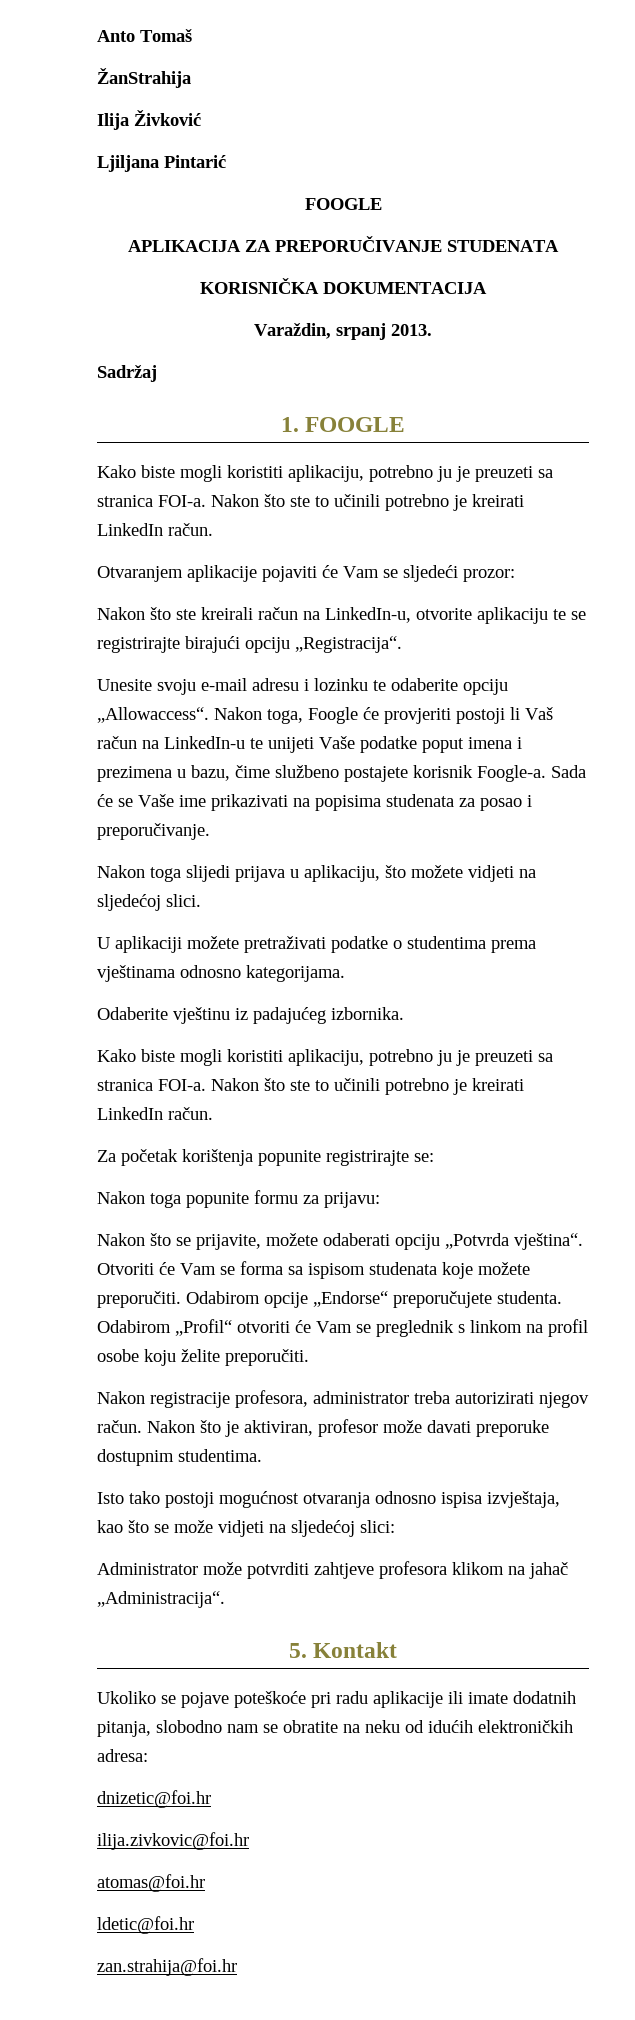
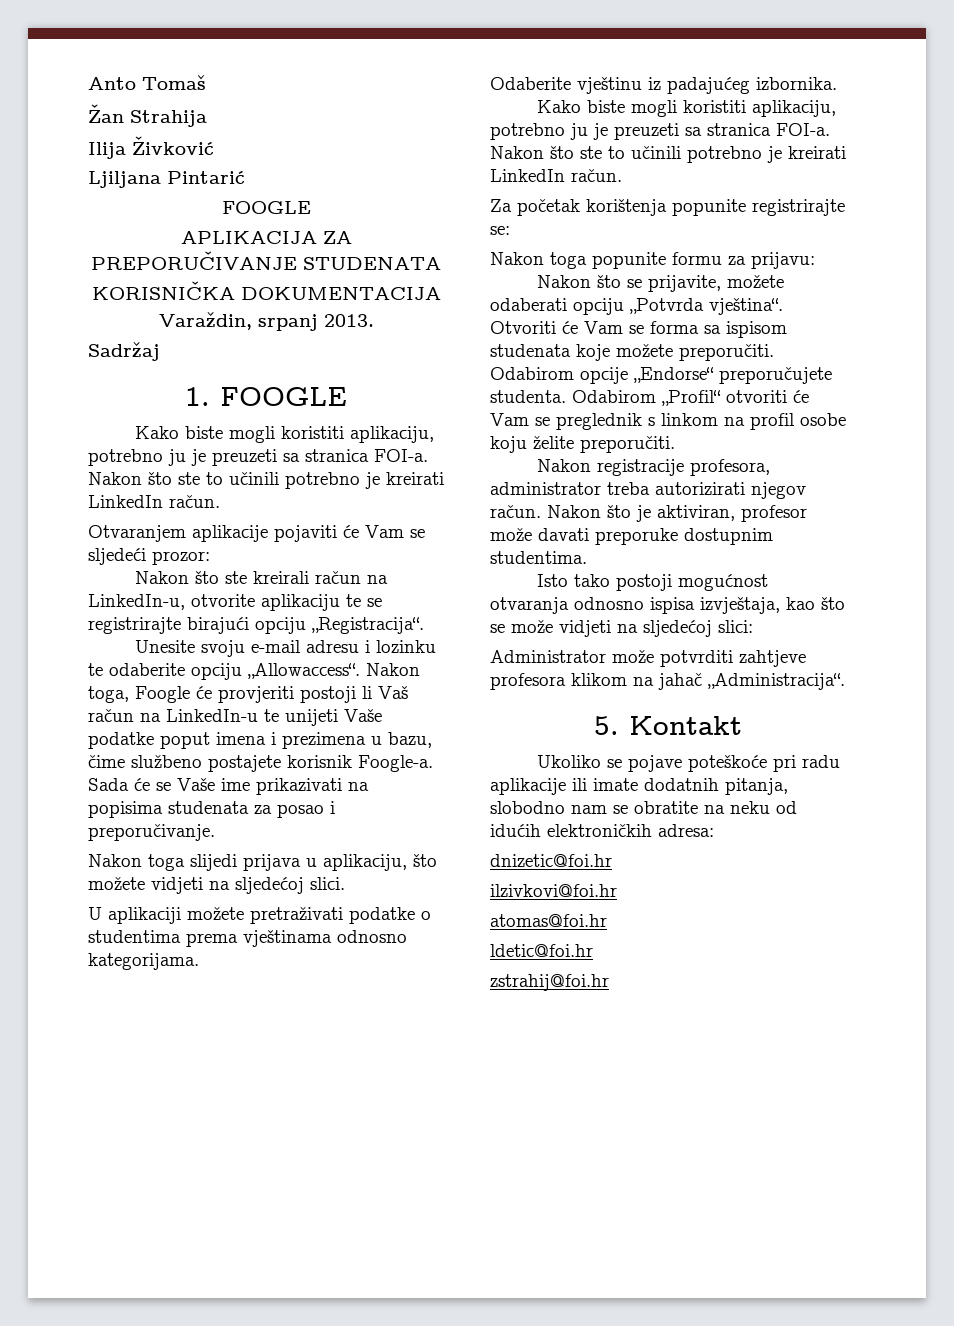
[97,68,191,88] ŽanStrahija -> [88,104,207,127] Žan Strahija
[97,1832,249,1850] ilija.zivkovic@foi.hr -> [490,884,617,897] ilzivkovi@foi.hr
[97,1958,237,1976] zan.strahija@foi.hr -> [490,974,609,991] zstrahij@foi.hr

